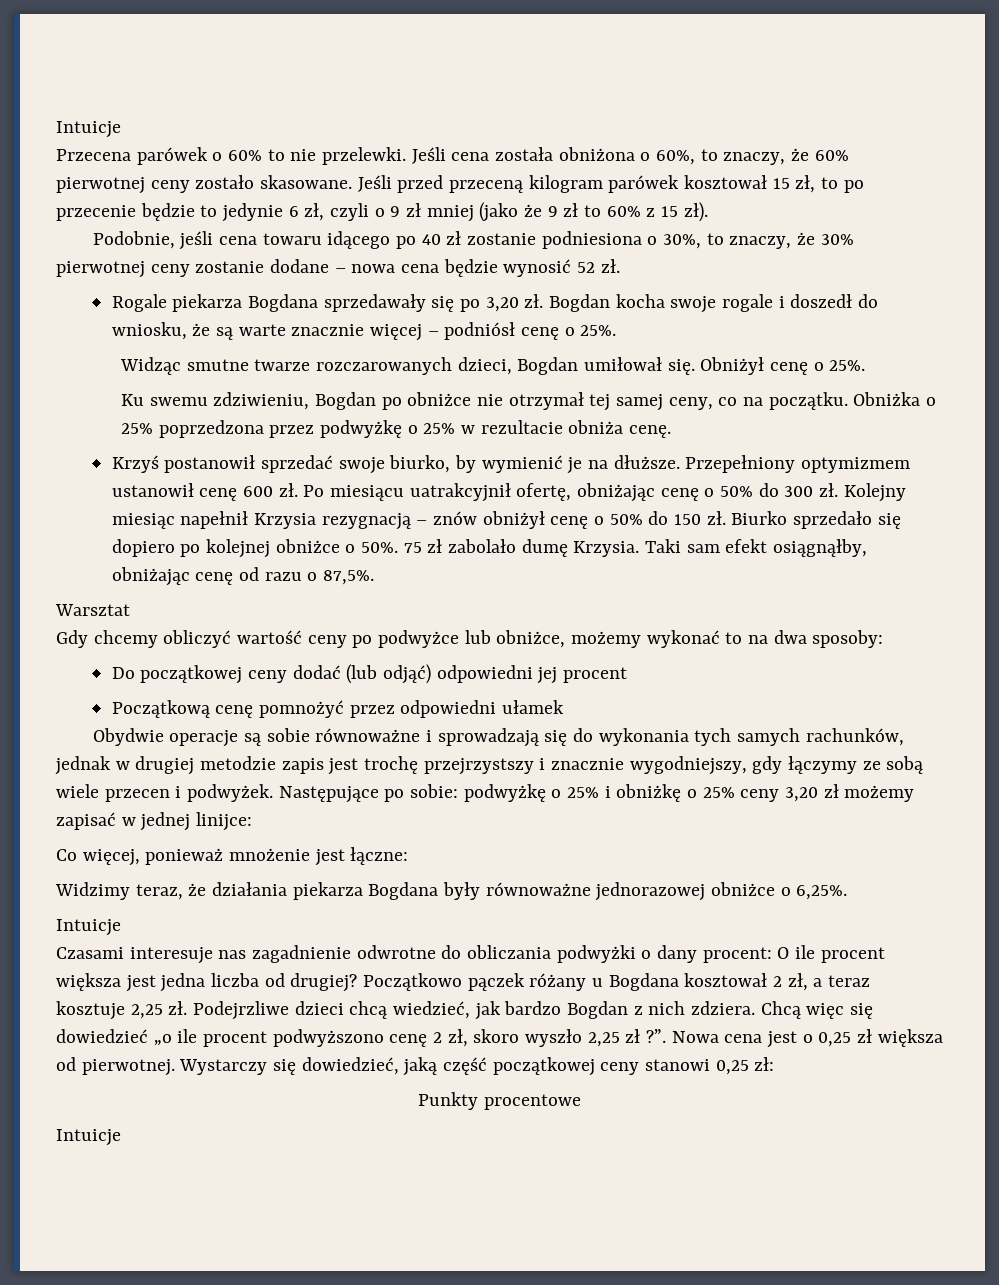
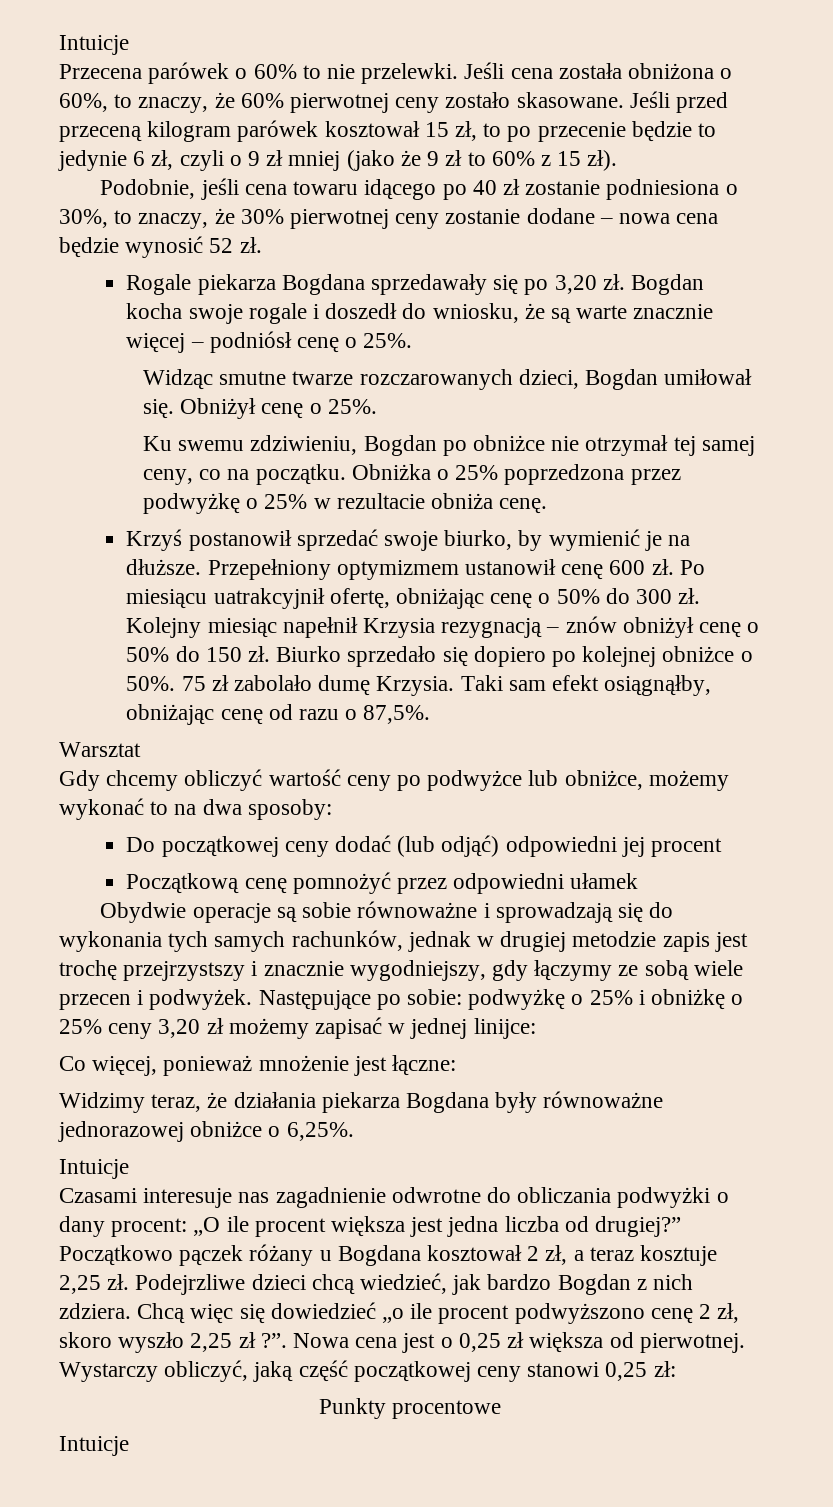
[777,947,790,959] O -> [193,1217,221,1236] „O
[290,973,358,992] drugiej? -> [595,1216,682,1237] drugiej?”
[273,1057,399,1075] się dowiedzieć, -> [164,1360,249,1382] obliczyć,

